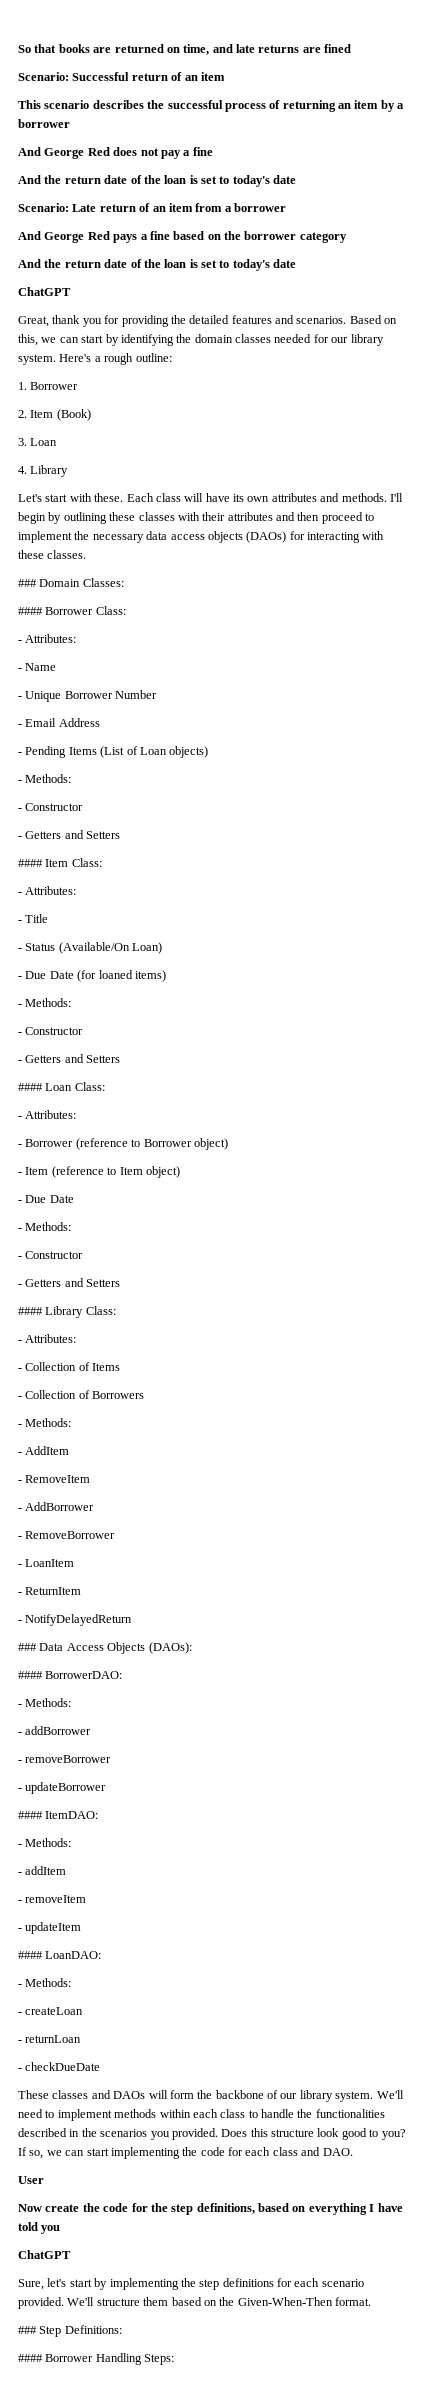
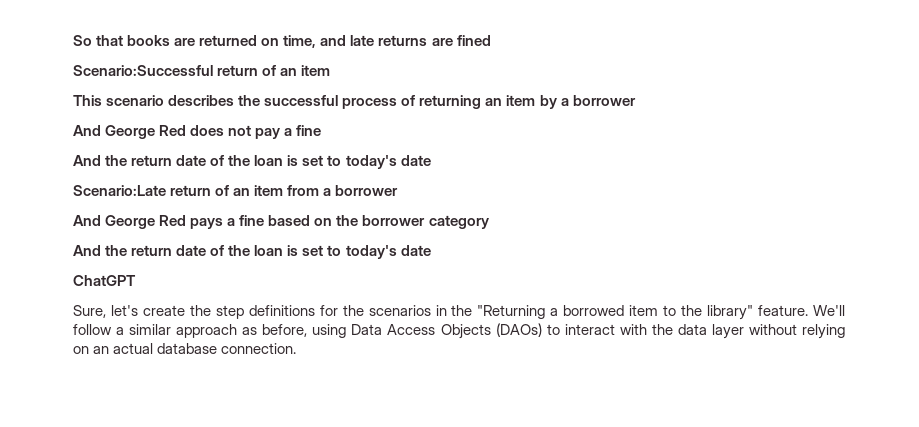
[18,72,130,81] Scenario: Successful -> [73,65,213,76] Scenario:Successful
[18,203,97,212] Scenario: Late -> [73,185,166,196] Scenario:Late
[18,315,398,327] [18,334,384,346] [18,353,172,365] [18,382,79,390] [18,409,91,421] [18,438,58,446] [18,465,69,477] [18,493,403,502] [18,512,375,524] [18,531,385,543] [18,550,87,559] [18,578,124,587] [18,606,126,615] [18,634,77,643] [18,663,57,671] [18,690,158,702] [18,718,100,727] [18,746,209,758] [18,774,72,783] [18,803,84,811] [18,830,121,839] [18,858,102,867] [18,886,77,895] [18,914,49,923] [18,942,163,954] [18,970,166,982] [18,998,72,1007] [18,1027,84,1035] [18,1054,121,1063] [18,1082,105,1091] [18,1110,77,1119] [18,1138,228,1150] [18,1166,180,1178] [18,1195,74,1203] [18,1222,72,1231] [18,1251,84,1259] [18,1278,121,1287] [18,1306,116,1318] [18,1334,77,1343] [18,1362,121,1371] [18,1390,145,1399] [18,1418,72,1427] [18,1446,70,1455] [18,1475,91,1483] [18,1502,95,1511] [18,1531,116,1539] [18,1559,75,1567] [18,1587,82,1595] [18,1614,133,1626] [18,1642,192,1654] [18,1671,123,1679] [18,1698,72,1707] [18,1726,92,1735] [18,1755,112,1763] [18,1782,107,1794] [18,1811,99,1819] [18,1838,72,1847] [18,1866,67,1875] [18,1895,87,1903] [18,1922,82,1934] [18,1951,102,1959] [18,1978,72,1987] [18,2007,84,2015] [18,2035,82,2043] [18,2062,101,2071] [18,2090,404,2102] [18,2109,385,2121] [18,2128,406,2140] [18,2147,353,2159] [18,2176,44,2184] [18,2203,403,2215] [18,2222,61,2234] [18,2250,71,2259] // Great, thank you for providing the detailed features and scenarios. Based on this, we can start by identifying the domain classes needed for our library system. Here's a rough outline: // 1. Borrower // 2. Item (Book) // 3. Loan // 4. Library // Let's start with these. Each class will have its own attributes and methods. I'll begin by outlining these classes with their attributes and then proceed to implement the necessary data access objects (DAOs) for interacting with these classes. // ### Domain Classes: // #### Borrower Class: // - Attributes: // - Name // - Unique Borrower Number // - Email Address // - Pending Items (List of Loan objects) // - Methods: // - Constructor // - Getters and Setters // #### Item Class: // - Attributes: // - Title // - Status (Available/On Loan) // - Due Date (for loaned items) // - Methods: // - Constructor // - Getters and Setters // #### Loan Class: // - Attributes: // - Borrower (reference to Borrower object) // - Item (reference to Item object) // - Due Date // - Methods: // - Constructor // - Getters and Setters // #### Library Class: // - Attributes: // - Collection of Items // - Collection of Borrowers // - Methods: // - AddItem // - RemoveItem // - AddBorrower // - RemoveBorrower // - LoanItem // - ReturnItem // - NotifyDelayedReturn // ### Data Access Objects (DAOs): // #### BorrowerDAO: // - Methods: // - addBorrower // - removeBorrower // - updateBorrower // #### ItemDAO: // - Methods: // - addItem // - removeItem // - updateItem // #### LoanDAO: // - Methods: // - createLoan // - returnLoan // - checkDueDate // These classes and DAOs will form the backbone of our library system. We'll need to implement methods within each class to handle the functionalities described in the scenarios you provided. Does this structure look good to you? If so, we can start implementing the code for each class and DAO. // User // Now create the code for the step definitions, based on everything I have told you // ChatGPT -> (136, 280) none
[69,2278,179,2290] start by implementing -> [142,305,185,316] create
[294,2278,364,2287] [18,2297,371,2309] [18,2325,122,2337] [18,2353,175,2365] each scenario provided. We'll structure them based on the Given-When-Then format. // ### Step Definitions: // #### Borrower Handling Steps: -> [342,305,845,320] [73,323,845,339] [73,343,297,354] the scenarios in the "Returning a borrowed item to the library" feature. We'll follow a similar approach as before, using Data Access Objects (DAOs) to interact with the data layer without relying on an actual database connection.

